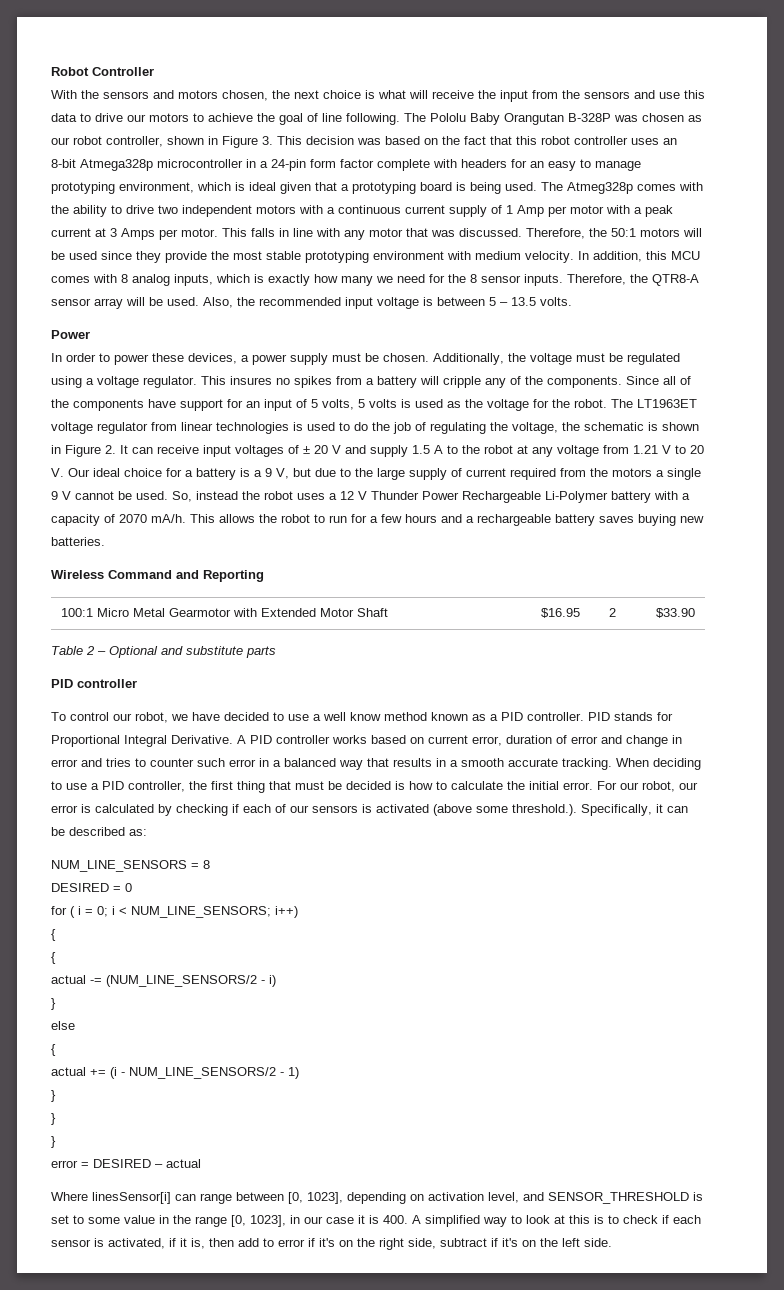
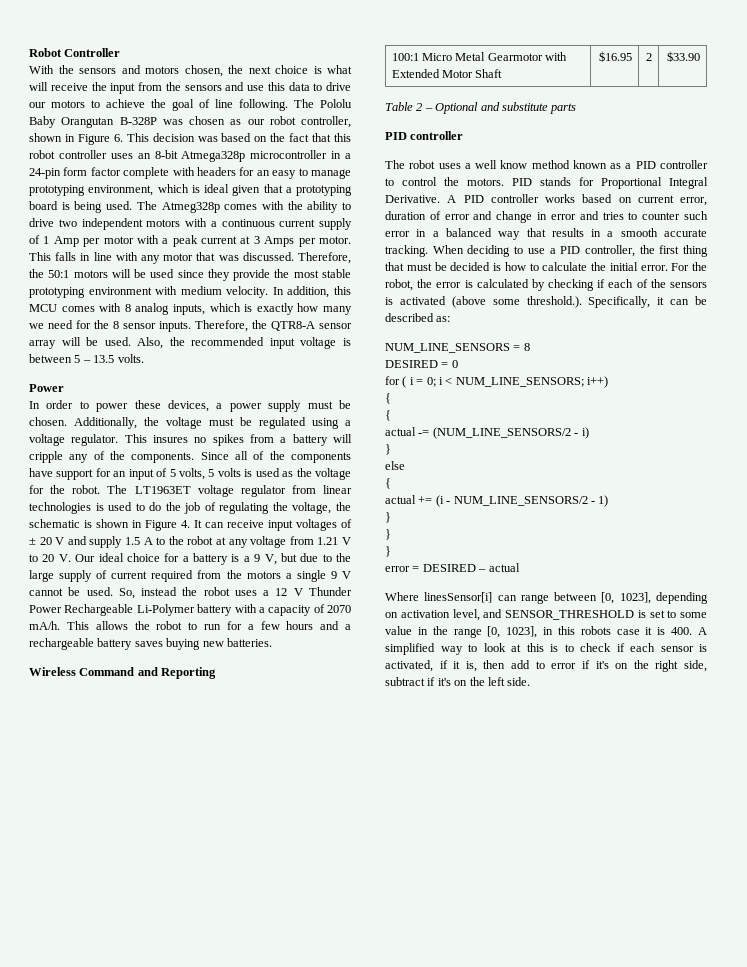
[262,136,273,145] 3. -> [113,134,123,142] 6.
[105,445,116,454] 2. -> [181,520,190,528] 4.
[51,712,309,723] To control our robot, we have decided to use -> [385,160,461,169] The robot uses
[527,712,584,721] controller. -> [660,160,708,169] [385,177,504,186] controller to control the motors.
[620,781,698,792] our robot, our -> [692,262,707,271] [385,279,433,291] the robot, the
[290,805,309,813] our -> [650,279,666,288] the
[304,1216,323,1224] our -> [557,626,611,635] this robots

